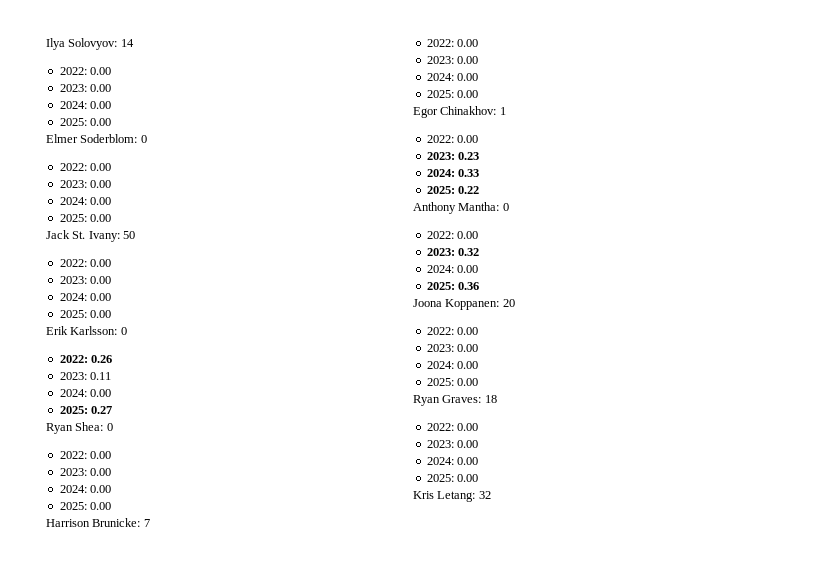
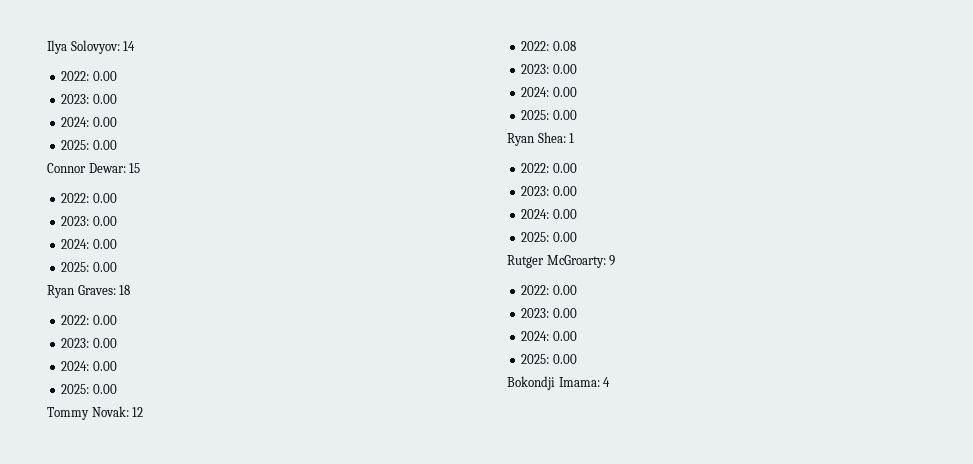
[46,134,147,143] [59,163,112,171] [59,180,112,188] [59,197,112,205] [59,214,112,222] [46,230,136,242] [59,259,112,267] [59,276,112,284] [59,293,112,301] [59,310,112,318] [46,326,127,335] [59,355,113,363] [59,372,112,380] [59,389,112,397] [59,406,113,414] [46,422,113,434] [59,451,112,459] [59,468,112,476] [59,485,112,493] [59,502,112,510] [46,518,150,527] [426,39,479,47] [426,56,479,64] [426,73,479,81] [426,90,479,98] [413,106,506,118] [426,135,479,143] [426,152,480,160] [426,169,480,177] [426,186,480,194] [413,202,509,214] [426,231,479,239] [426,248,480,256] [426,265,479,273] [426,282,480,290] [413,299,515,310] Elmer Soderblom: 0 // 2022: 0.00 // 2023: 0.00 // 2024: 0.00 // 2025: 0.00 // Jack St. Ivany: 50 // 2022: 0.00 // 2023: 0.00 // 2024: 0.00 // 2025: 0.00 // Erik Karlsson: 0 // 2022: 0.26 // 2023: 0.11 // 2024: 0.00 // 2025: 0.27 // Ryan Shea: 0 // 2022: 0.00 // 2023: 0.00 // 2024: 0.00 // 2025: 0.00 // Harrison Brunicke: 7 // 2022: 0.00 // 2023: 0.00 // 2024: 0.00 // 2025: 0.00 // Egor Chinakhov: 1 // 2022: 0.00 // 2023: 0.23 // 2024: 0.33 // 2025: 0.22 // Anthony Mantha: 0 // 2022: 0.00 // 2023: 0.32 // 2024: 0.00 // 2025: 0.36 // Joona Koppanen: 20 -> [47,163,141,173] Connor Dewar: 15
[413,491,491,502] Kris Letang: 32 -> [47,406,144,420] [521,41,576,51] [521,64,577,74] [521,87,577,97] [521,110,577,120] [507,132,575,146] [521,163,577,173] [521,186,577,196] [521,209,577,219] [521,232,577,242] [507,255,616,268] [521,285,577,295] [521,308,577,318] [521,331,577,341] [521,354,577,364] [507,376,611,390] Tommy Novak: 12 // 2022: 0.08 // 2023: 0.00 // 2024: 0.00 // 2025: 0.00 // Ryan Shea: 1 // 2022: 0.00 // 2023: 0.00 // 2024: 0.00 // 2025: 0.00 // Rutger McGroarty: 9 // 2022: 0.00 // 2023: 0.00 // 2024: 0.00 // 2025: 0.00 // Bokondji Imama: 4

